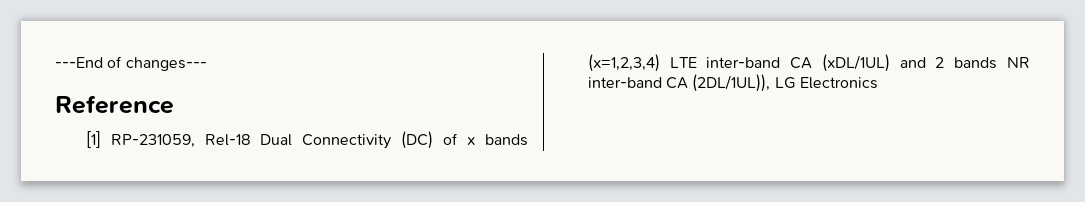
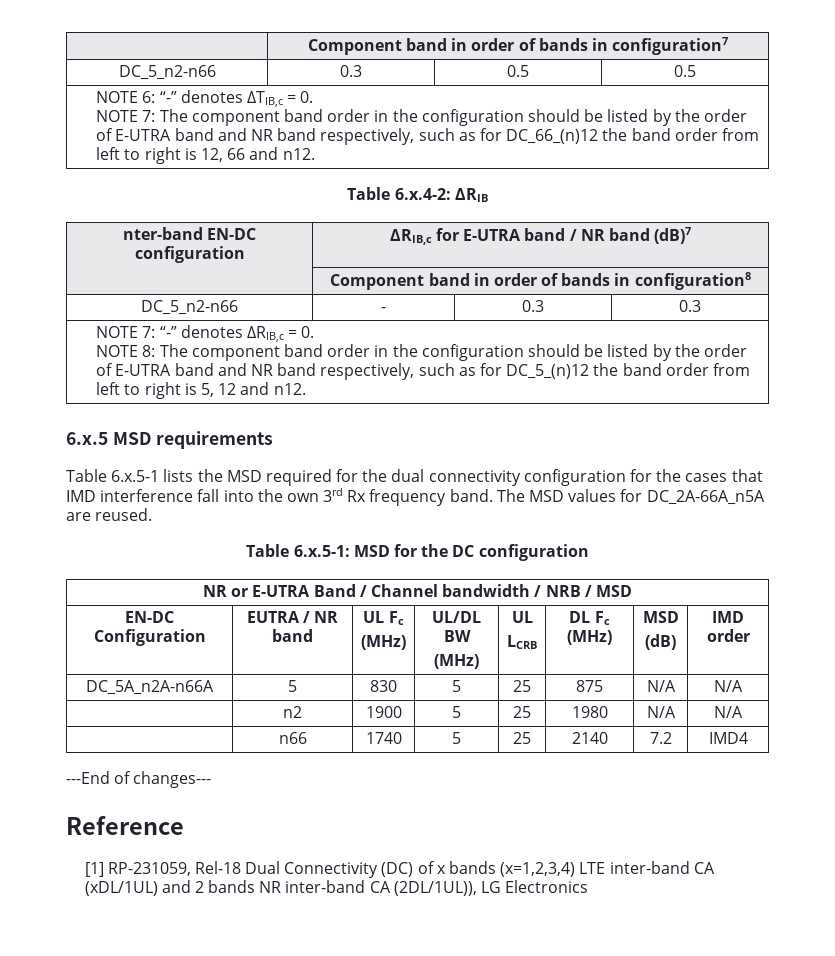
(55, 62) none -> [307,37,729,55] [118,65,216,80] [340,65,362,77] [507,65,529,77] [674,65,696,77] [96,90,314,107] [96,109,747,126] [96,128,759,145] [96,147,315,164] [347,187,488,202] [122,227,257,240] [134,246,245,263] [389,227,692,245] [330,272,751,290] [141,300,238,315] [381,307,386,312] [522,300,544,312] [679,300,701,312] [96,325,315,342] [96,344,747,361] [96,363,750,380] [96,382,306,399] [66,431,274,449] [66,469,763,486] [66,488,765,506] [66,508,153,521] [246,544,589,561] [203,584,632,597] [125,611,174,623] [93,629,206,646] [246,611,339,623] [272,629,313,642] [363,611,404,625] [361,635,406,650] [432,611,481,623] [443,630,471,642] [434,654,479,669] [511,611,533,623] [507,635,537,649] [569,611,610,625] [567,630,612,645] [642,611,679,623] [645,634,676,650] [712,611,744,623] [706,629,750,642] [86,680,214,695] [288,680,297,692] [370,680,397,692] [452,680,461,692] [513,680,531,692] [576,680,603,692] [646,680,676,692] [714,680,743,692] [283,706,302,718] [365,706,402,718] [452,706,461,718] [513,706,531,718] [571,706,608,718] [646,706,676,718] [714,706,743,718] [278,732,307,744] [365,732,402,744] [452,732,461,744] [513,732,531,744] [571,732,608,744] [649,732,672,744] [708,732,748,744] | Component band in order of bands in configuration7 // DC_5_n2-n66 | 0.3 | 0.5 | 0.5 // NOTE 6: “-” denotes ΔTIB,c = 0. // NOTE 7: The component band order in the configuration should be listed by the order of E-UTRA band and NR band respectively, such as for DC_66_(n)12 the band order from left to right is 12, 66 and n12. // Table 6.x.4-2: ΔRIB // nter-band EN-DC configuration | ΔRIB,c for E-UTRA band / NR band (dB)7 // | Component band in order of bands in configuration8 // DC_5_n2-n66 | - | 0.3 | 0.3 // NOTE 7: “-” denotes ΔRIB,c = 0. // NOTE 8: The component band order in the configuration should be listed by the order of E-UTRA band and NR band respectively, such as for DC_5_(n)12 the band order from left to right is 5, 12 and n12. // 6.x.5 MSD requirements // Table 6.x.5-1 lists the MSD required for the dual connectivity configuration for the cases that IMD interference fall into the own 3rd Rx frequency band. The MSD values for DC_2A-66A_n5A are reused. // Table 6.x.5-1: MSD for the DC configuration // NR or E-UTRA Band / Channel bandwidth / NRB / MSD // EN-DC Configuration | EUTRA / NR band | UL Fc // (MHz) | UL/DL BW // (MHz) | UL // LCRB | DL Fc (MHz) | MSD // (dB) | IMD order // DC_5A_n2A-n66A | 5 | 830 | 5 | 25 | 875 | N/A | N/A // | n2 | 1900 | 5 | 25 | 1980 | N/A | N/A // | n66 | 1740 | 5 | 25 | 2140 | 7.2 | IMD4 //

